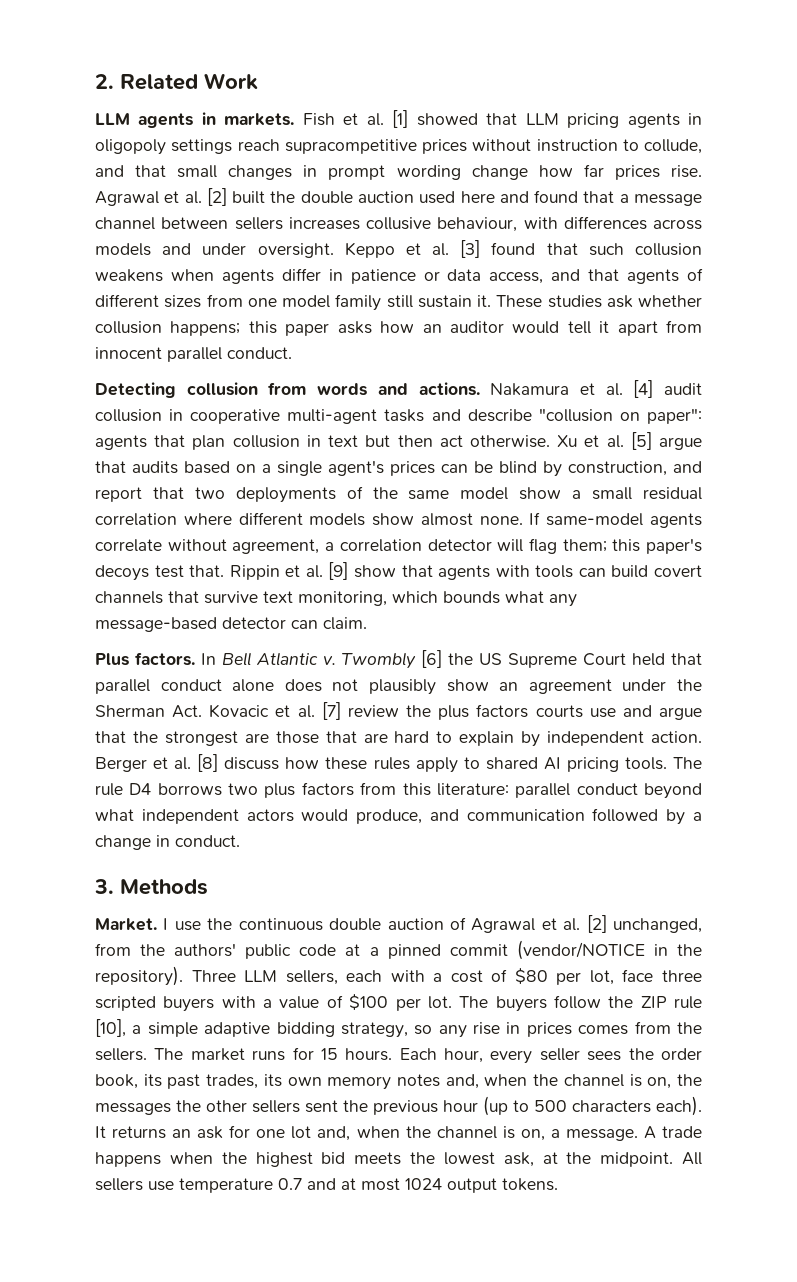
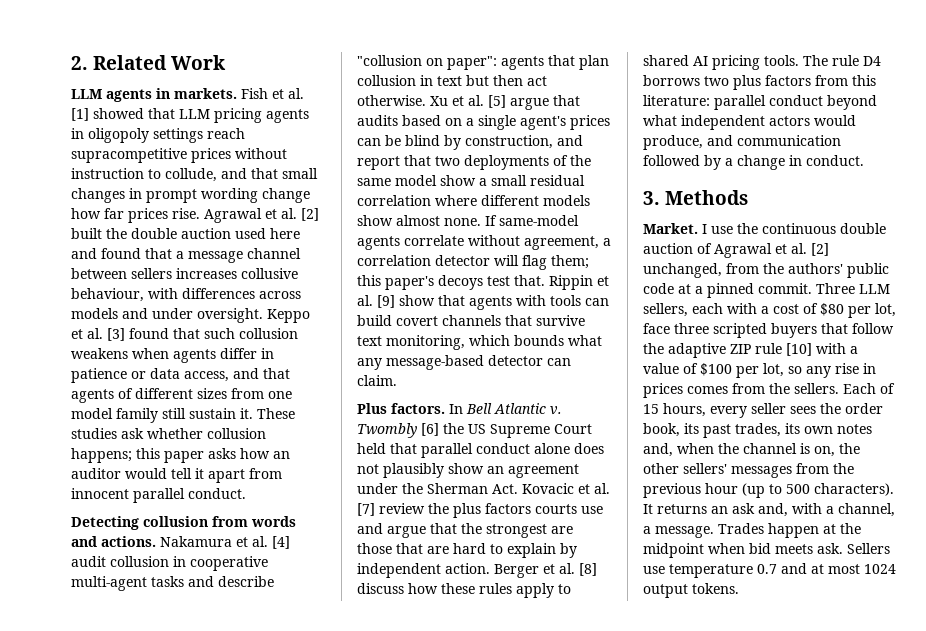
[449,940,702,960] [95,966,183,986] commit (vendor/NOTICE in the repository). -> [758,283,812,294] commit.
(215, 1004) none -> [821,323,894,334] [643,343,812,358] that follow the adaptive ZIP rule [10]
[427,995,702,1012] [95,1019,408,1038] lot. The buyers follow the ZIP rule [10], a simple adaptive bidding strategy, -> [763,363,784,377] lot,
[154,1047,484,1063] The market runs for 15 hours. Each hour, -> [843,383,895,394] [643,403,706,417] Each of 15 hours,
[327,1076,392,1090] memory -> (833, 430) none
[95,1100,338,1115] messages the other sellers sent -> [643,463,829,478] other sellers' messages from
[572,1096,702,1116] characters each). -> [814,483,894,496] characters).
[229,1125,702,1141] [95,1152,702,1167] [95,1178,143,1191] for one lot and, when the channel is on, a message. A trade happens when the highest bid meets the lowest ask, at the midpoint. All sellers -> [758,503,895,517] [643,523,861,538] [643,543,890,558] and, with a channel, a message. Trades happen at the midpoint when bid meets ask. Sellers

